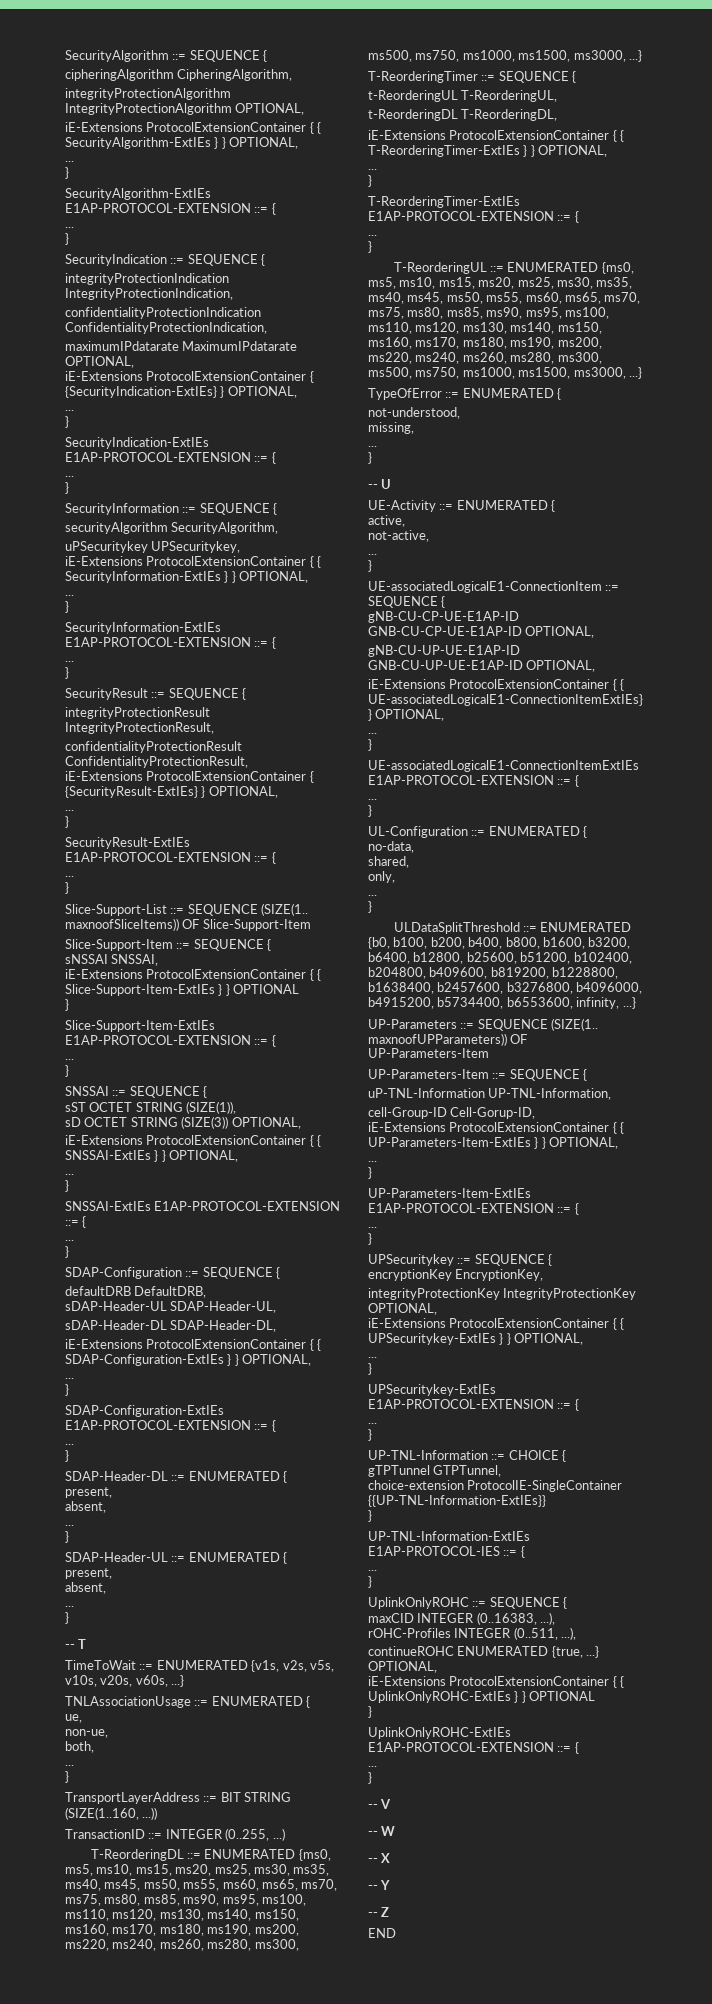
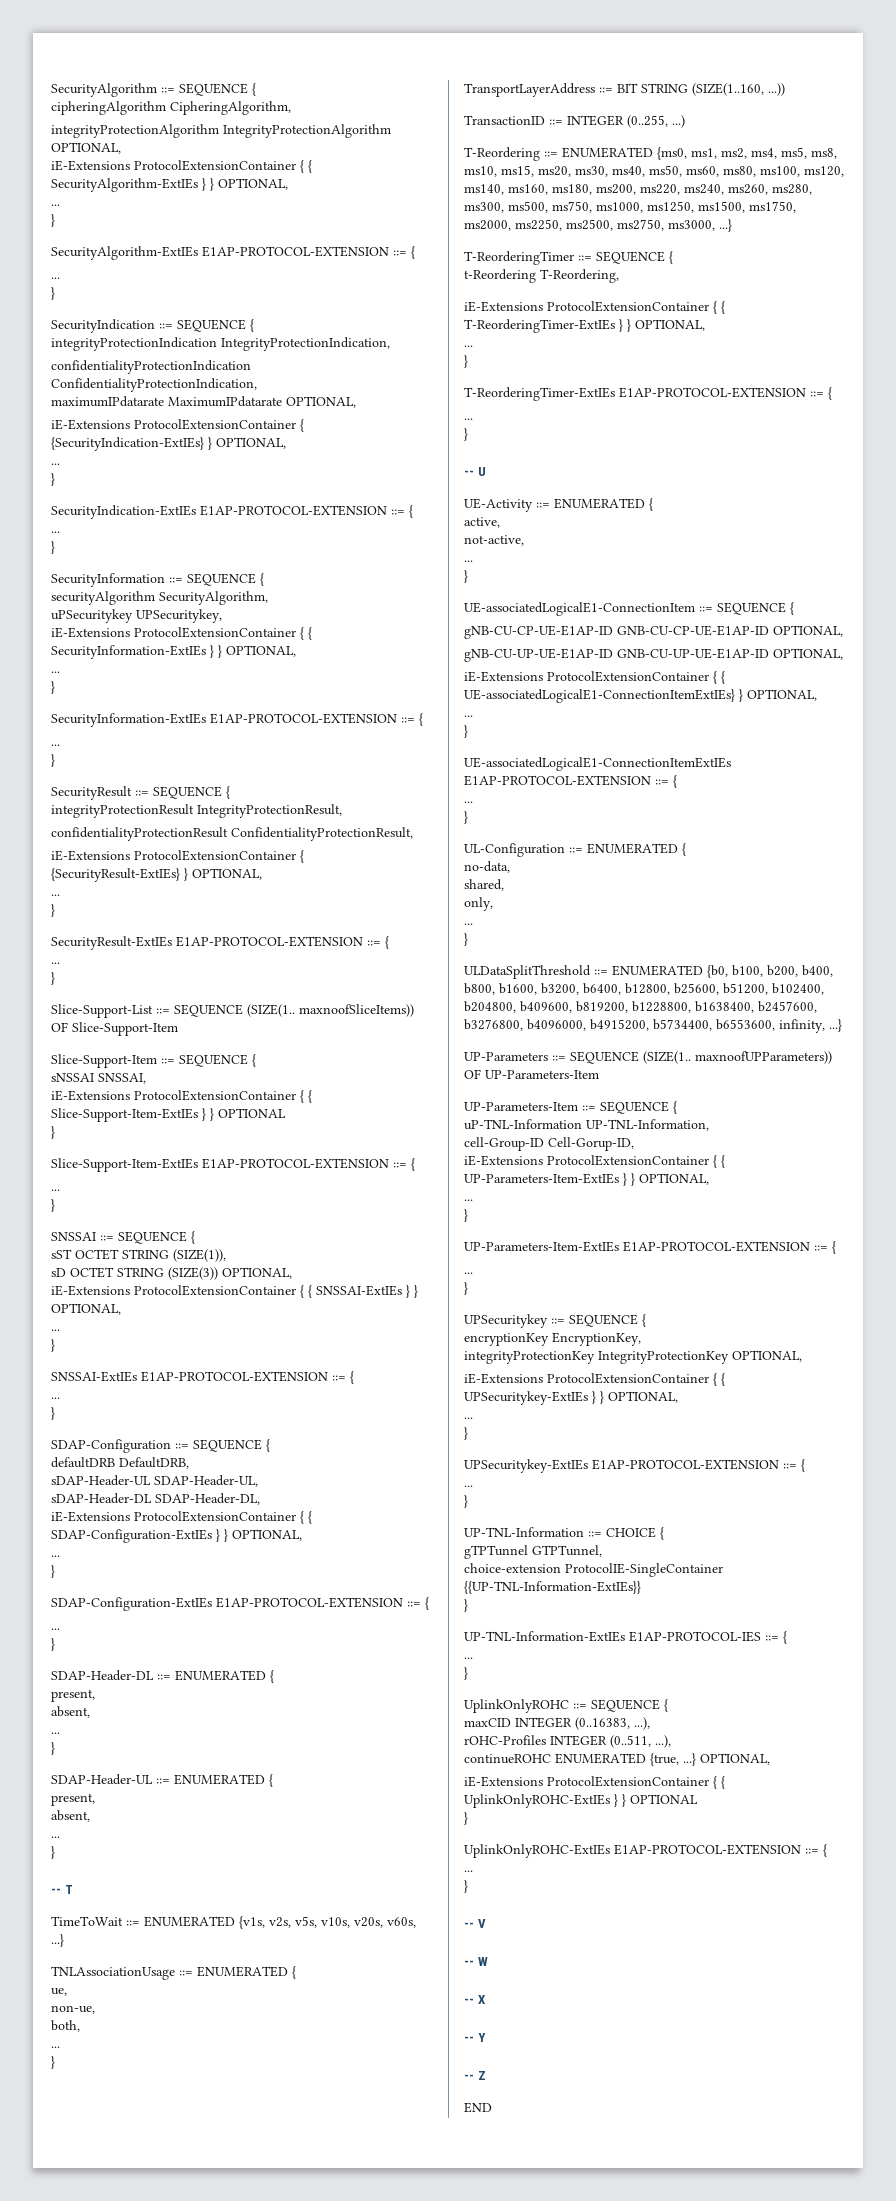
[90,1849,331,1861] [65,1864,330,1876] [65,1879,338,1891] [65,1894,306,1906] [65,1909,299,1921] [65,1924,299,1936] [65,1939,299,1951] [368,50,571,62] T-ReorderingDL ::= ENUMERATED {ms0, ms5, ms10, ms15, ms20, ms25, ms30, ms35, ms40, ms45, ms50, ms55, ms60, ms65, ms70, ms75, ms80, ms85, ms90, ms95, ms100, ms110, ms120, ms130, ms140, ms150, ms160, ms170, ms180, ms190, ms200, ms220, ms240, ms260, ms280, ms300, ms500, ms750, ms1000, ms1500, -> [464,147,837,161] [464,165,844,177] [464,184,812,195] [464,201,796,213] [464,219,664,231] T-Reordering ::= ENUMERATED {ms0, ms1, ms2, ms4, ms5, ms8, ms10, ms15, ms20, ms30, ms40, ms50, ms60, ms80, ms100, ms120, ms140, ms160, ms180, ms200, ms220, ms240, ms260, ms280, ms300, ms500, ms750, ms1000, ms1250, ms1500, ms1750, ms2000, ms2250, ms2500, ms2750,
[368,90,558,102] [368,109,558,121] t-ReorderingUL T-ReorderingUL, // t-ReorderingDL T-ReorderingDL, -> [464,269,619,283] t-Reordering T-Reordering,
[393,262,634,274] [368,277,633,289] [368,292,641,304] [368,307,609,319] [368,322,602,334] [368,337,602,349] [368,352,602,364] [368,367,642,379] [368,388,562,400] [368,407,460,419] [368,422,414,434] [368,446,377,447] [368,452,372,464] // T-ReorderingUL ::= ENUMERATED {ms0, ms5, ms10, ms15, ms20, ms25, ms30, ms35, ms40, ms45, ms50, ms55, ms60, ms65, ms70, ms75, ms80, ms85, ms90, ms95, ms100, ms110, ms120, ms130, ms140, ms150, ms160, ms170, ms180, ms190, ms200, ms220, ms240, ms260, ms280, ms300, ms500, ms750, ms1000, ms1500, ms3000, ...} // TypeOfError ::= ENUMERATED { // not-understood, // missing, // ... // } -> (468, 434) none

